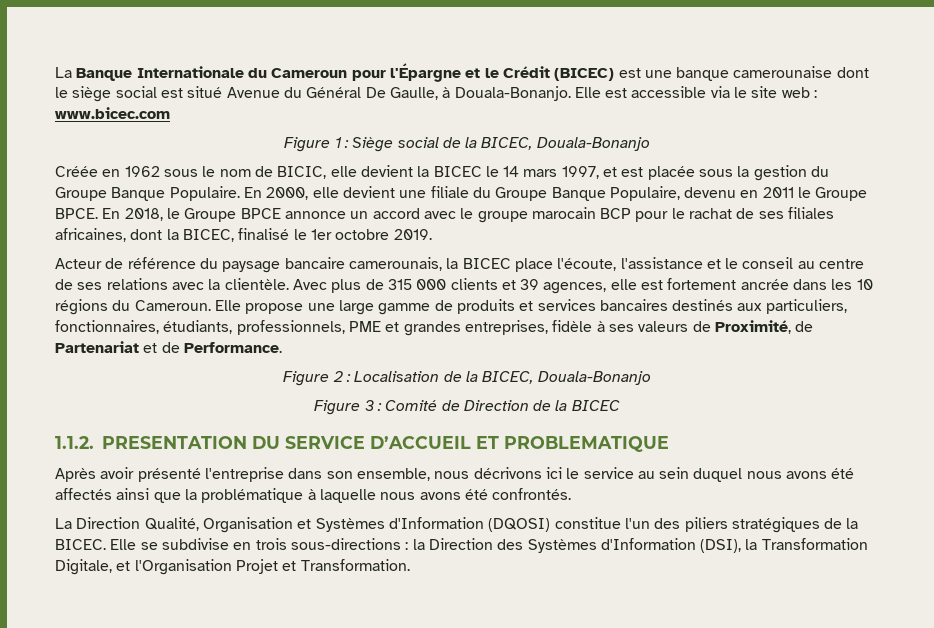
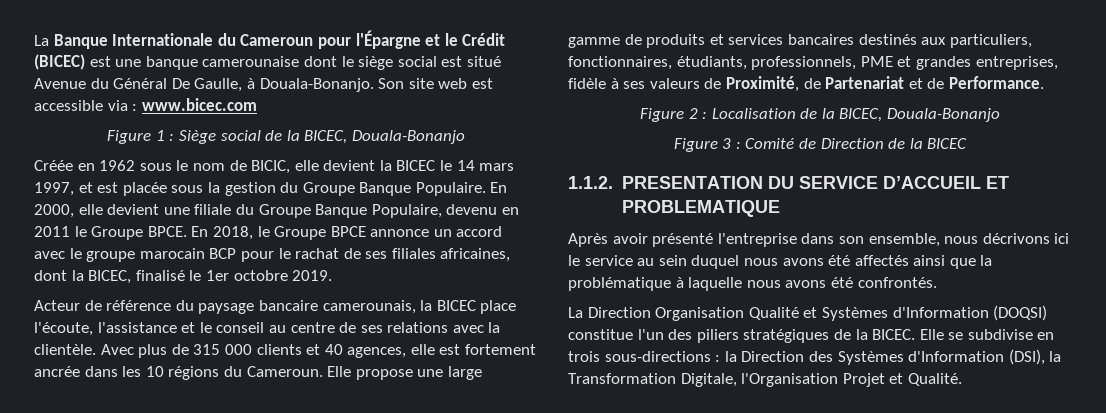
[574,86,810,98] Elle est accessible via le site web -> [378,78,493,89] [34,100,128,111] Son site web est accessible via
[520,279,540,290] 39 -> [324,344,343,355] 40
[144,517,293,533] Qualité, Organisation -> [655,307,799,321] Organisation Qualité
[488,518,551,532] (DQOSI) -> [993,305,1048,321] (DOQSI)
[116,561,131,571] et -> (737, 380) none
[300,559,410,571] Transformation. -> [907,373,962,386] Qualité.

